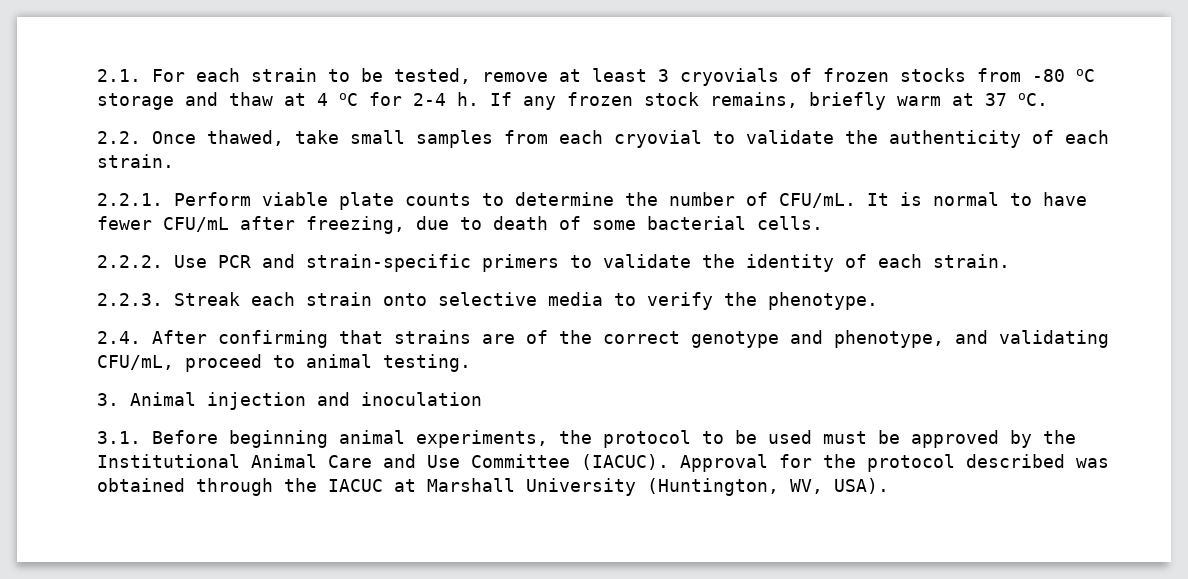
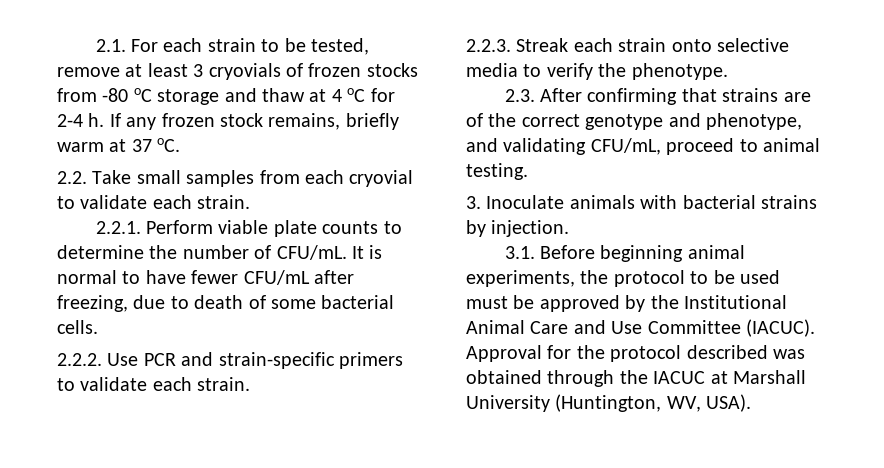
[152,130,339,146] Once thawed, take -> [92,170,132,184] Take
[845,130,1054,148] the authenticity of -> (148, 202) none
[702,254,867,272] the identity of -> (148, 384) none
[97,331,141,344] 2.4. -> [504,89,535,102] 2.3.
[130,392,482,410] Animal injection and inoculation -> [486,195,817,209] [466,220,570,237] Inoculate animals with bacterial strains by injection.

